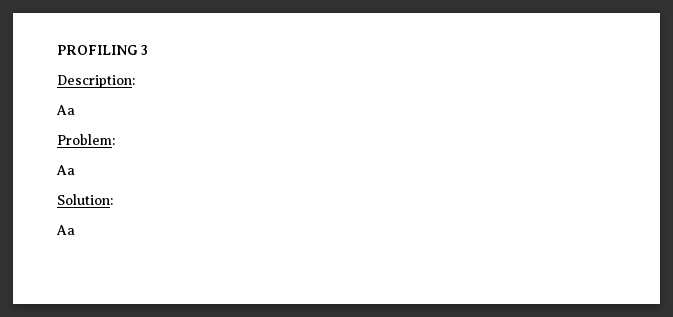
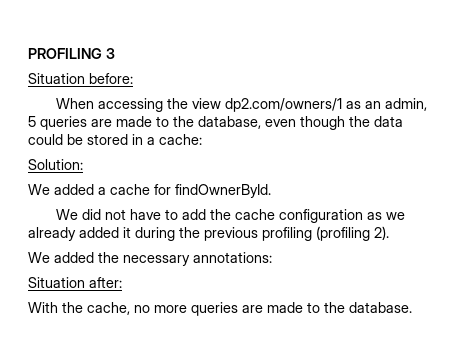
[57,75,135,88] [56,105,75,115] [57,134,115,145] [56,165,75,175] [57,194,113,205] [56,225,75,235] Description: // Aa // Problem: // Aa // Solution: // Aa -> [28,73,133,84] [55,98,427,112] [28,116,403,130] [28,134,202,145] [28,159,83,170] [28,184,271,198] [55,209,405,223] [28,226,389,241] [28,252,272,266] [28,277,122,288] [28,302,412,316] Situation before: // When accessing the view dp2.com/owners/1 as an admin, 5 queries are made to the database, even though the data could be stored in a cache: // Solution: // We added a cache for findOwnerById. // We did not have to add the cache configuration as we already added it during the previous profiling (profiling 2). // We added the necessary annotations: // Situation after: // With the cache, no more queries are made to the database.

